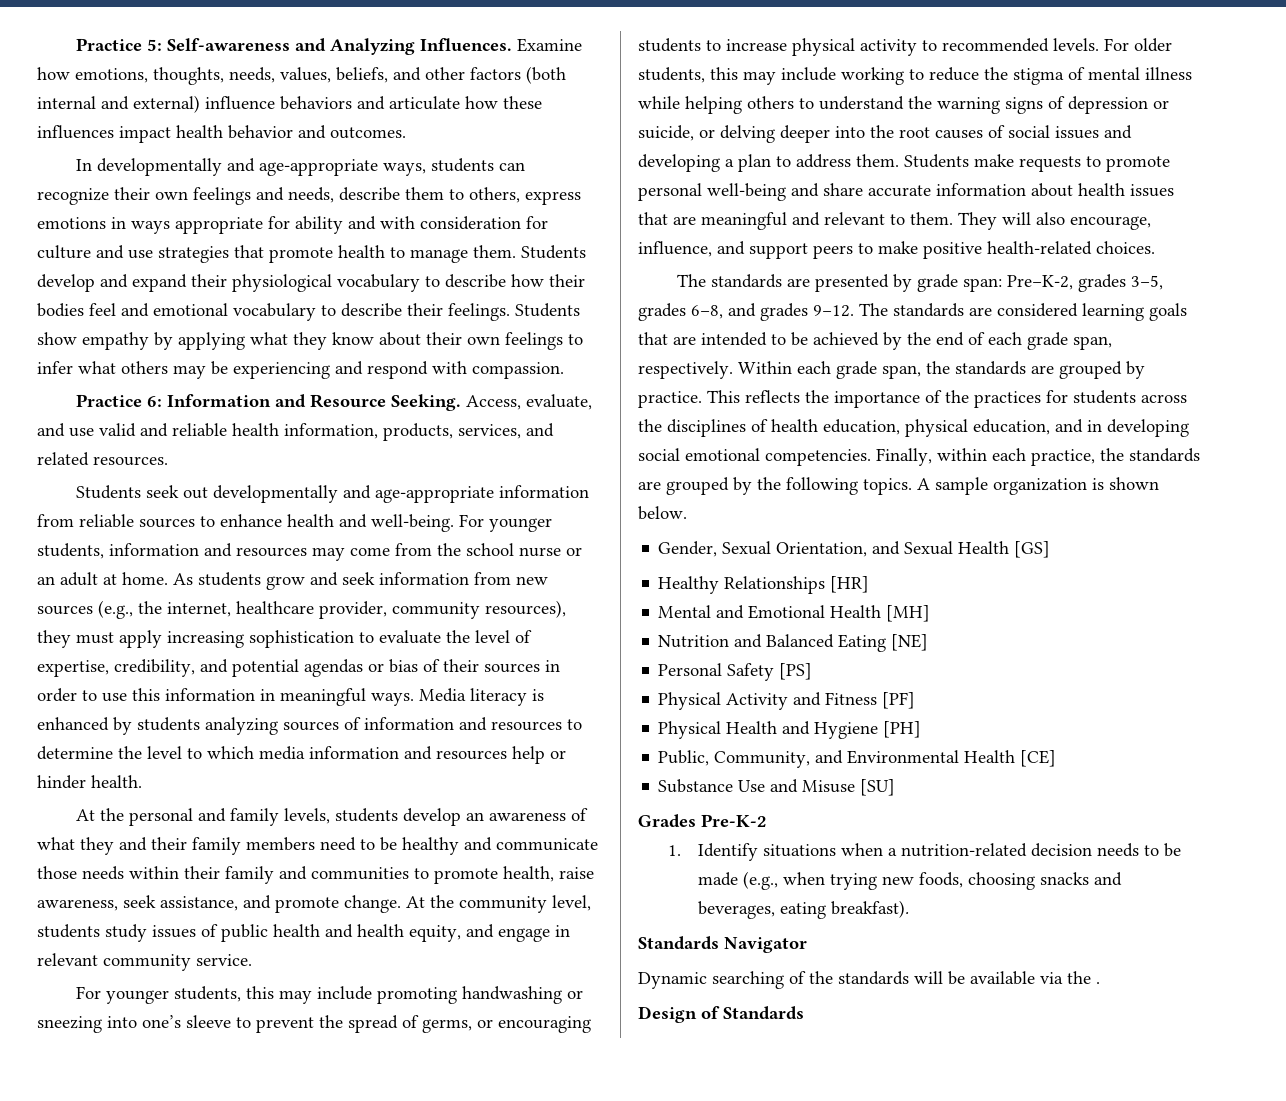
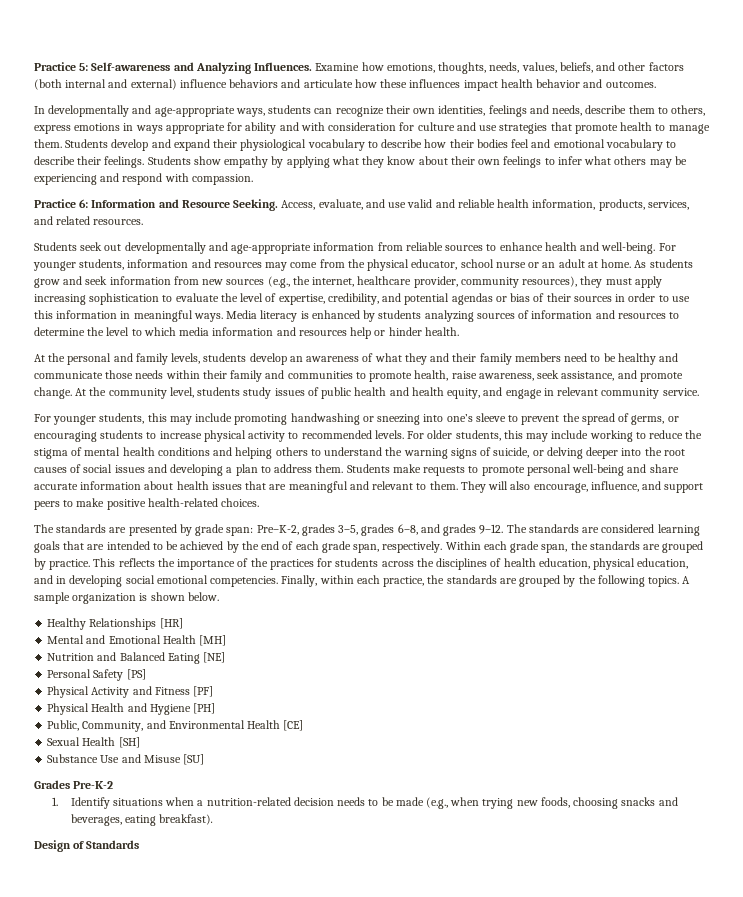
(188, 195) none -> [438,105,486,116] identities,
(461, 549) none -> [367,259,458,271] physical educator,
[1145,67,1192,80] [638,96,680,109] illness while -> [122,447,233,456] health conditions and
[1068,96,1169,114] depression or -> (492, 451) none
[658,541,1051,558] // Gender, Sexual Orientation, and Sexual Health [GS] -> (219, 596) none
(1057, 758) none -> [47,737,140,748] // Sexual Health [SH]
[638,936,807,953] [638,971,1100,989] // Standards Navigator // Dynamic searching of the standards will be available via the . -> (214, 819) none

